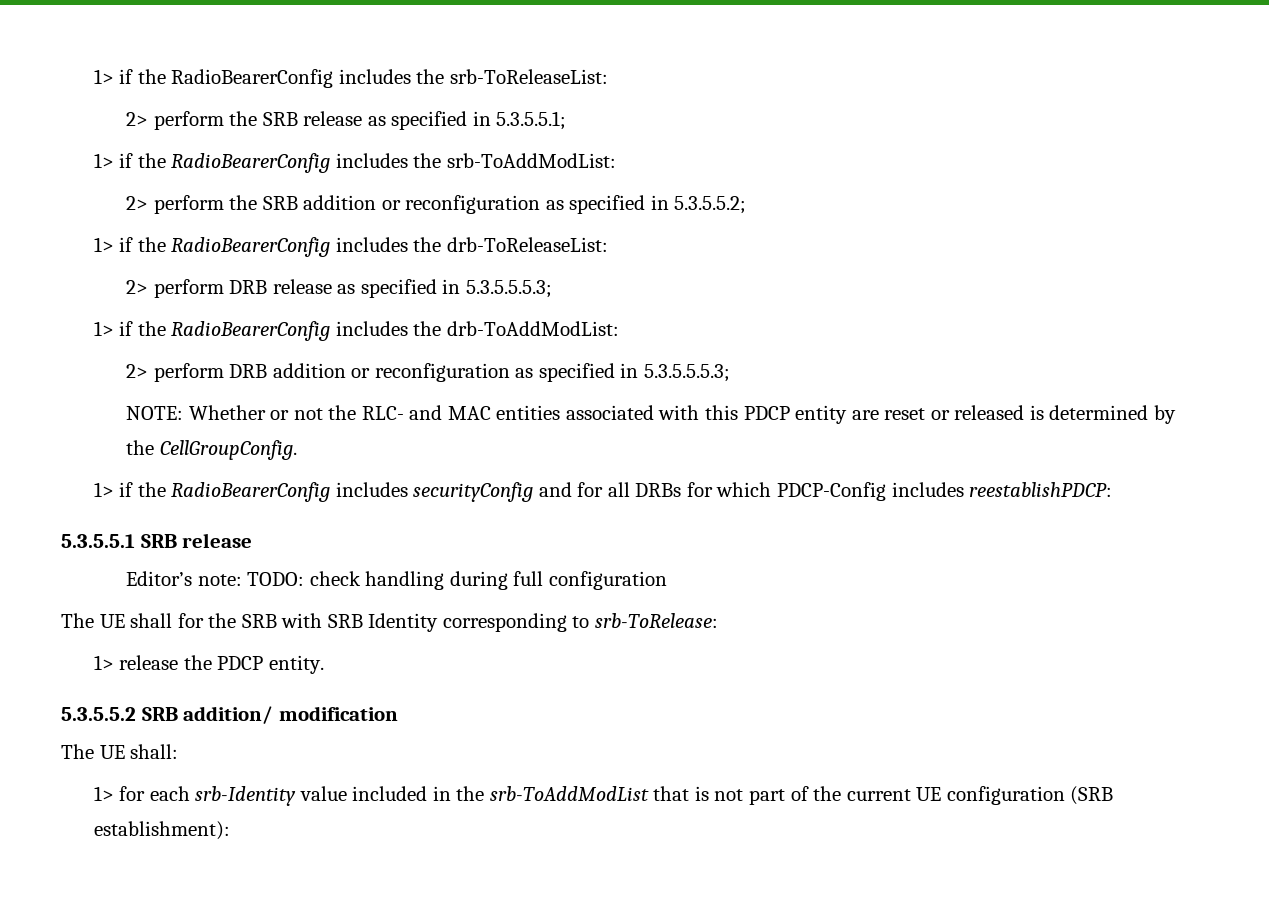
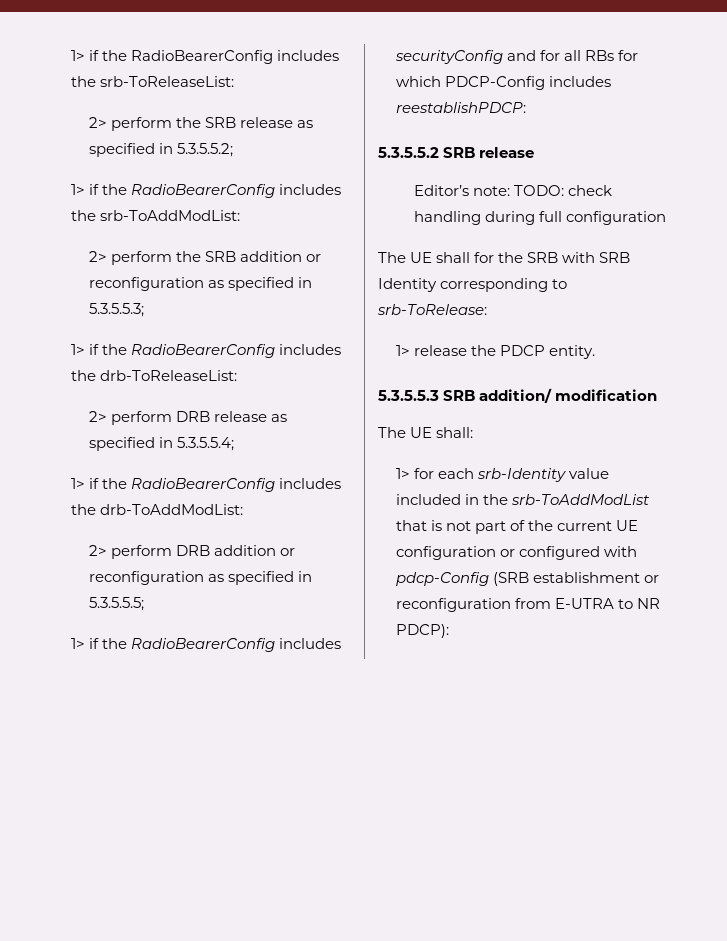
[496,111,567,130] 5.3.5.5.1; -> [176,143,233,157] 5.3.5.5.2;
[674,196,747,214] 5.3.5.5.2; -> [88,303,144,317] 5.3.5.5.3;
[465,280,552,298] 5.3.5.5.5.3; -> [176,437,234,451] 5.3.5.5.4;
[643,364,730,382] [126,405,1176,424] [126,440,297,460] 5.3.5.5.5.3; // NOTE: Whether or not the RLC- and MAC entities associated with this PDCP entity are reset or released is determined by the CellGroupConfig. -> [88,597,144,611] 5.3.5.5.5;
[635,483,682,497] DRBs -> [585,50,615,61] RBs
[61,534,135,548] 5.3.5.5.1 -> [378,147,439,158] 5.3.5.5.2
[61,707,136,721] 5.3.5.5.2 -> [378,390,439,401] 5.3.5.5.3
[1070,786,1114,805] [93,821,230,840] (SRB establishment): -> [499,546,637,560] [395,572,659,586] [395,598,661,612] [395,624,449,638] or configured with pdcp-Config (SRB establishment or reconfiguration from E-UTRA to NR PDCP):

